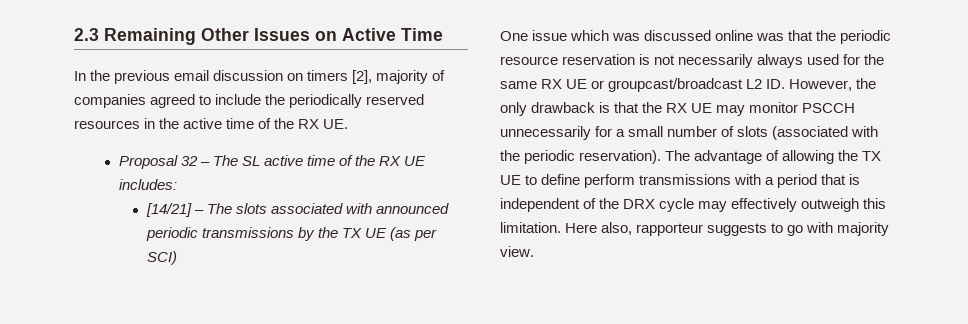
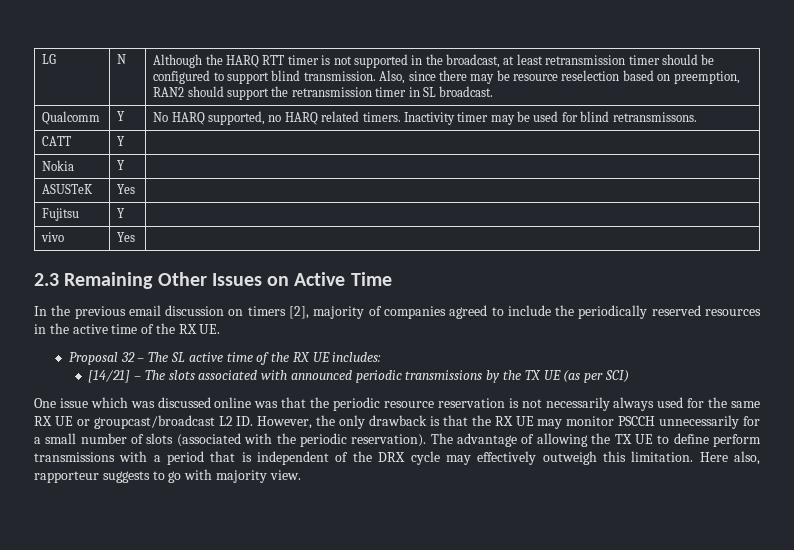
(74, 34) none -> [42,54,57,64] [117,54,127,64] [153,54,715,68] [153,70,740,84] [153,86,494,100] [42,111,101,125] [117,111,126,121] [153,111,697,125] [42,136,72,146] [117,136,126,146] [42,160,75,171] [117,160,126,170] [42,184,94,194] [117,184,136,194] [42,208,80,221] [117,208,126,218] [41,232,65,242] [117,232,136,242] LG | N | Although the HARQ RTT timer is not supported in the broadcast, at least retransmission timer should be configured to support blind transmission. Also, since there may be resource reselection based on preemption, RAN2 should support the retransmission timer in SL broadcast. // Qualcomm | Y | No HARQ supported, no HARQ related timers. Inactivity timer may be used for blind retransmissons. // CATT | Y | // Nokia | Y | // ASUSTeK | Yes | // Fujitsu | Y | // vivo | Yes | //

